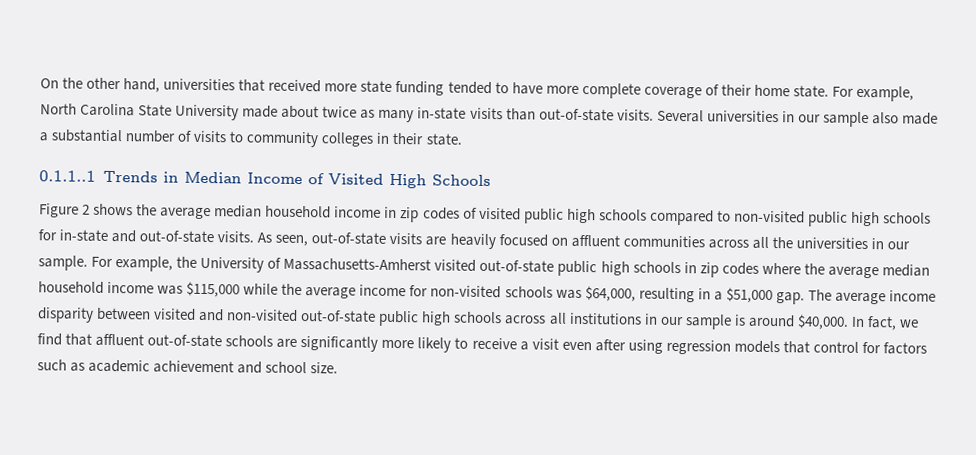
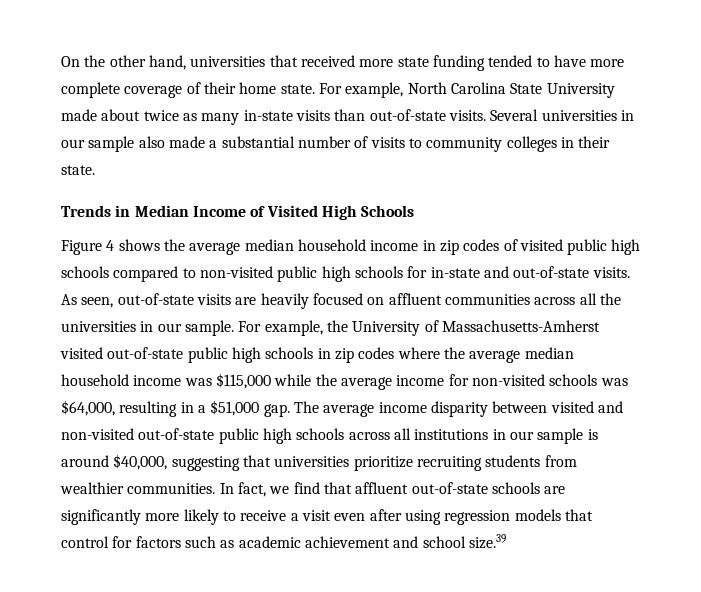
[39,170,96,182] 0.1.1..1 -> (95, 170) none
[82,204,91,215] 2 -> [106,240,115,251] 4
[796,314,849,330] $40,000. -> [113,454,577,471] [60,482,216,494] $40,000, suggesting that universities prioritize recruiting students from wealthier communities.
[310,362,339,374] size. -> [468,534,506,549] size.39

